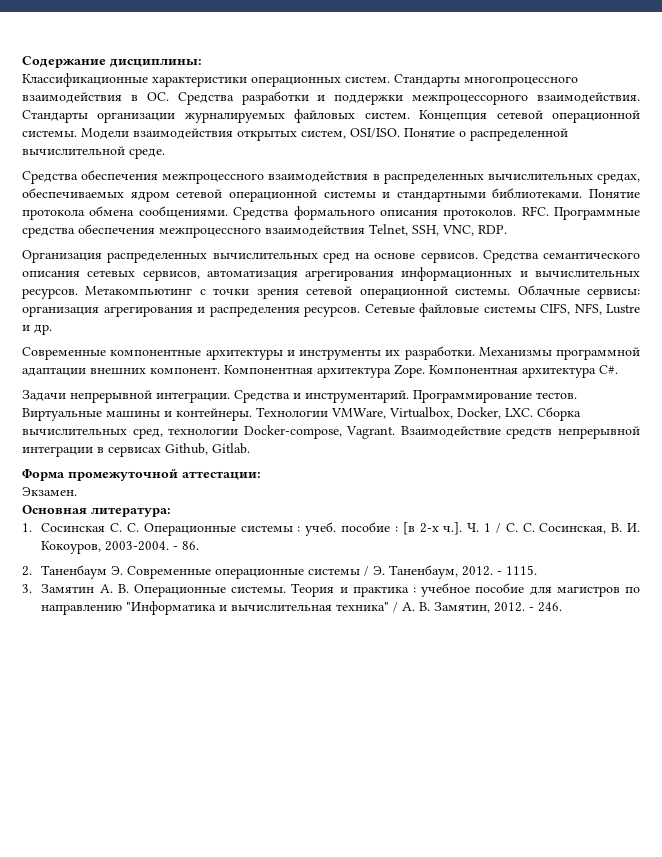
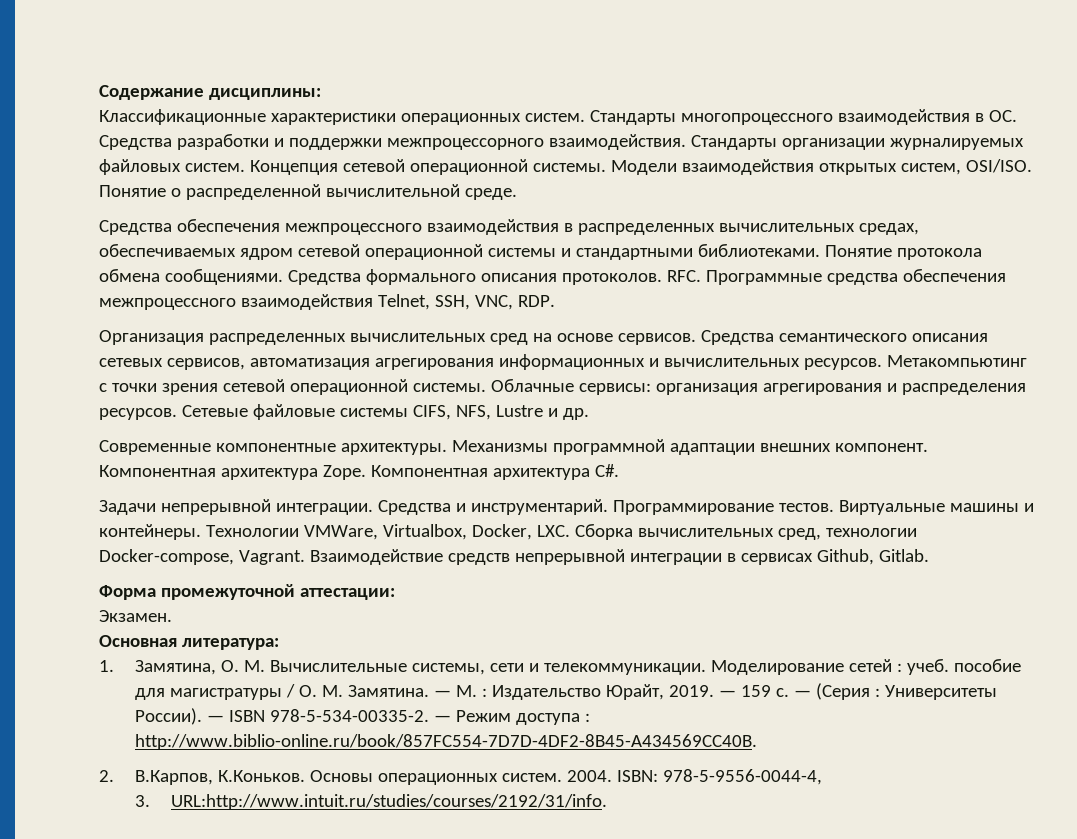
[205,346,475,360] архитектуры и инструменты их разработки. -> [340,443,447,455] архитектуры.
[41,522,641,536] [41,541,200,554] [22,565,538,579] [22,583,640,597] [41,601,563,615] Сосинская С. С. Операционные системы : учеб. пособие : [в 2-х ч.]. Ч. 1 / С. С. Сосинская, В. И. Кокоуров, 2003-2004. - 86. // 2. Таненбаум Э. Современные операционные системы / Э. Таненбаум, 2012. - 1115. // 3. Замятин А. В. Операционные системы. Теория и практика : учебное пособие для магистров по направлению "Информатика и вычислительная техника" / А. В. Замятин, 2012. - 246. -> [134,659,1021,675] [134,683,997,700] [134,708,590,725] [134,734,757,750] [99,769,822,785] [134,794,607,810] Замятина, О. М. Вычислительные системы, сети и телекоммуникации. Моделирование сетей : учеб. пособие для магистратуры / О. М. Замятина. — М. : Издательство Юрайт, 2019. — 159 с. — (Серия : Университеты России). — ISBN 978-5-534-00335-2. — Режим доступа : http://www.biblio-online.ru/book/857FC554-7D7D-4DF2-8B45-A434569CC40B. // 2. В.Карпов, К.Коньков. Основы операционных систем. 2004. ISBN: 978-5-9556-0044-4, // 3. URL:http://www.intuit.ru/studies/courses/2192/31/info.

